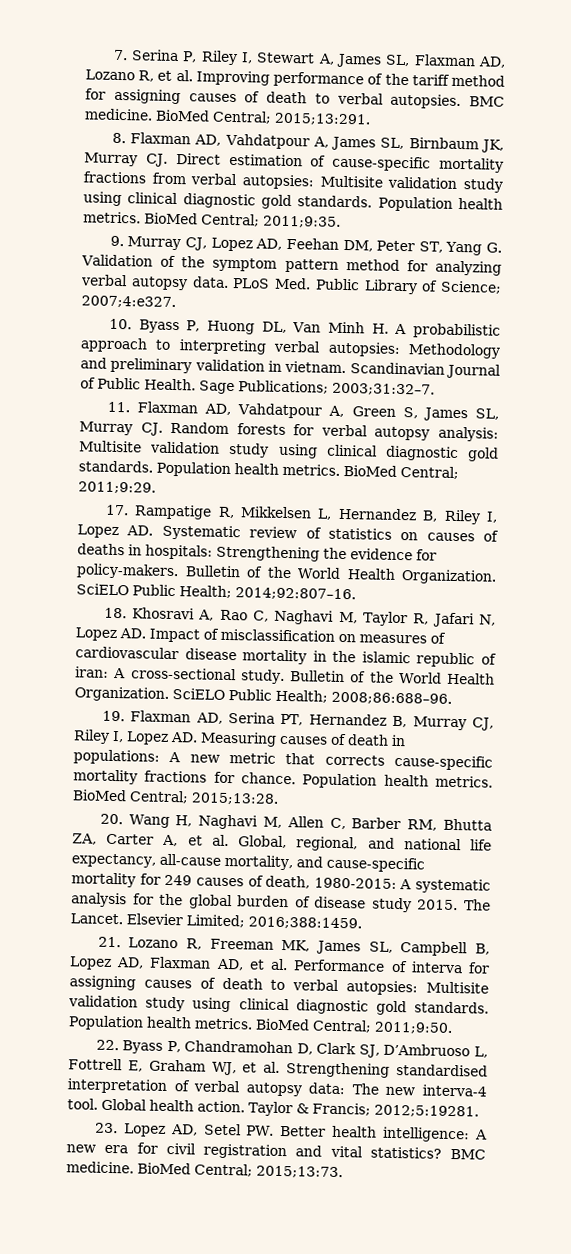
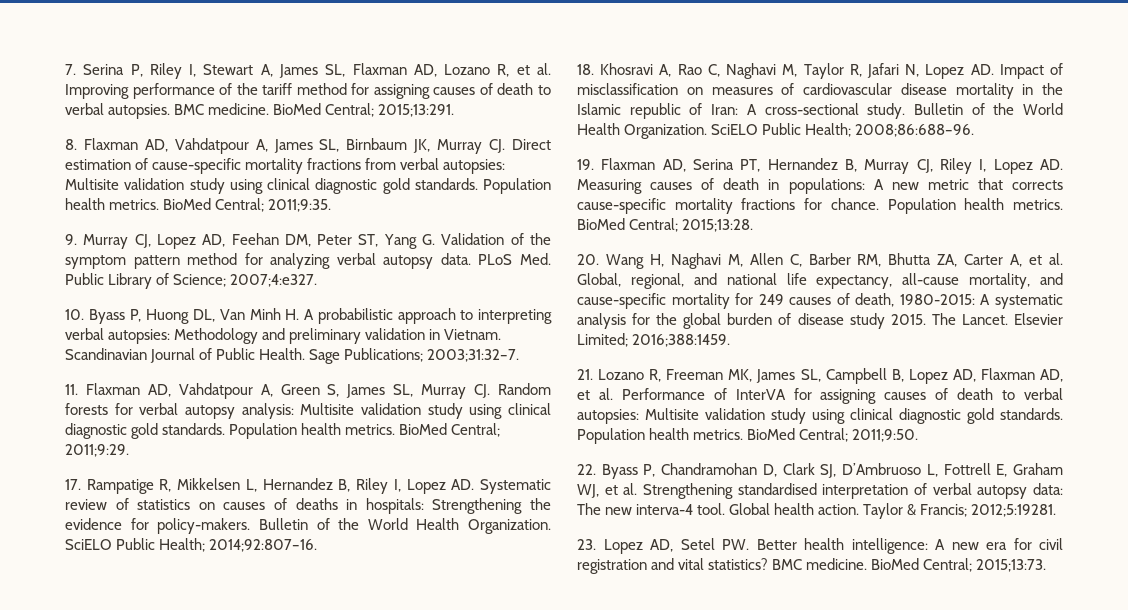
[284,360,347,374] vietnam. -> [444,329,502,340] Vietnam.
[361,651,411,664] islamic -> [577,103,621,115] Islamic
[75,666,109,678] iran: -> [711,104,739,115] Iran:
[410,961,463,974] interva -> [735,389,786,400] InterVA

